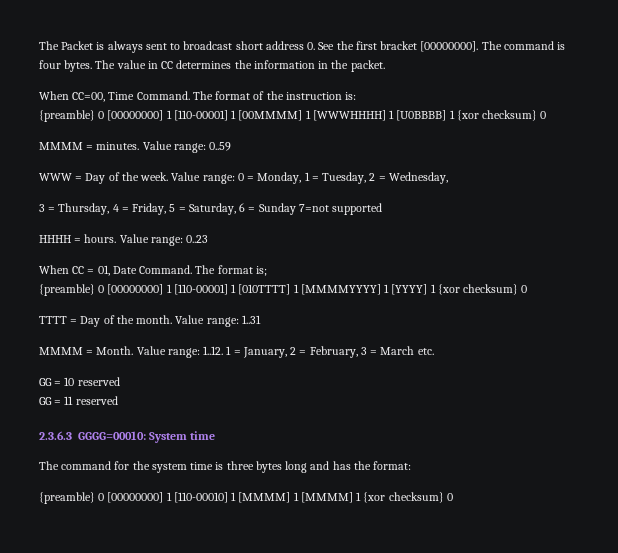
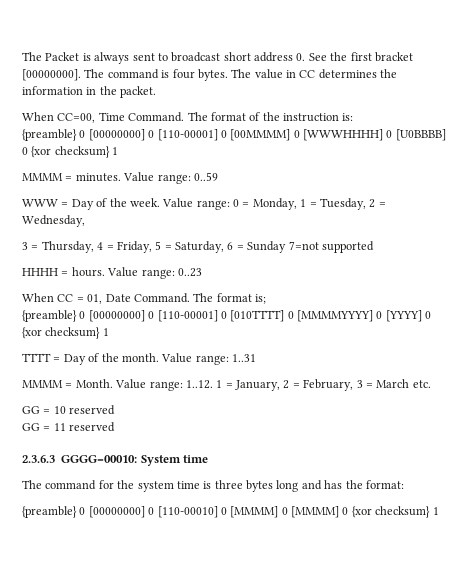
[166,110,547,121] 1 [110-00001] 1 [00MMMM] 1 [WWWHHHH] 1 [U0BBBB] 1 {xor checksum} 0 -> [148,129,446,141] [22,146,119,158] 0 [110-00001] 0 [00MMMM] 0 [WWWHHHH] 0 [U0BBBB] 0 {xor checksum} 1
[166,284,528,295] 1 [110-00001] 1 [010TTTT] 1 [MMMMYYYY] 1 [YYYY] 1 {xor checksum} 0 -> [148,310,432,322] [22,327,109,339] 0 [110-00001] 0 [010TTTT] 0 [MMMMYYYY] 0 [YYYY] 0 {xor checksum} 1
[166,492,453,503] 1 [110-00010] 1 [MMMM] 1 [MMMM] 1 {xor checksum} 0 -> [148,506,439,518] 0 [110-00010] 0 [MMMM] 0 [MMMM] 0 {xor checksum} 1

